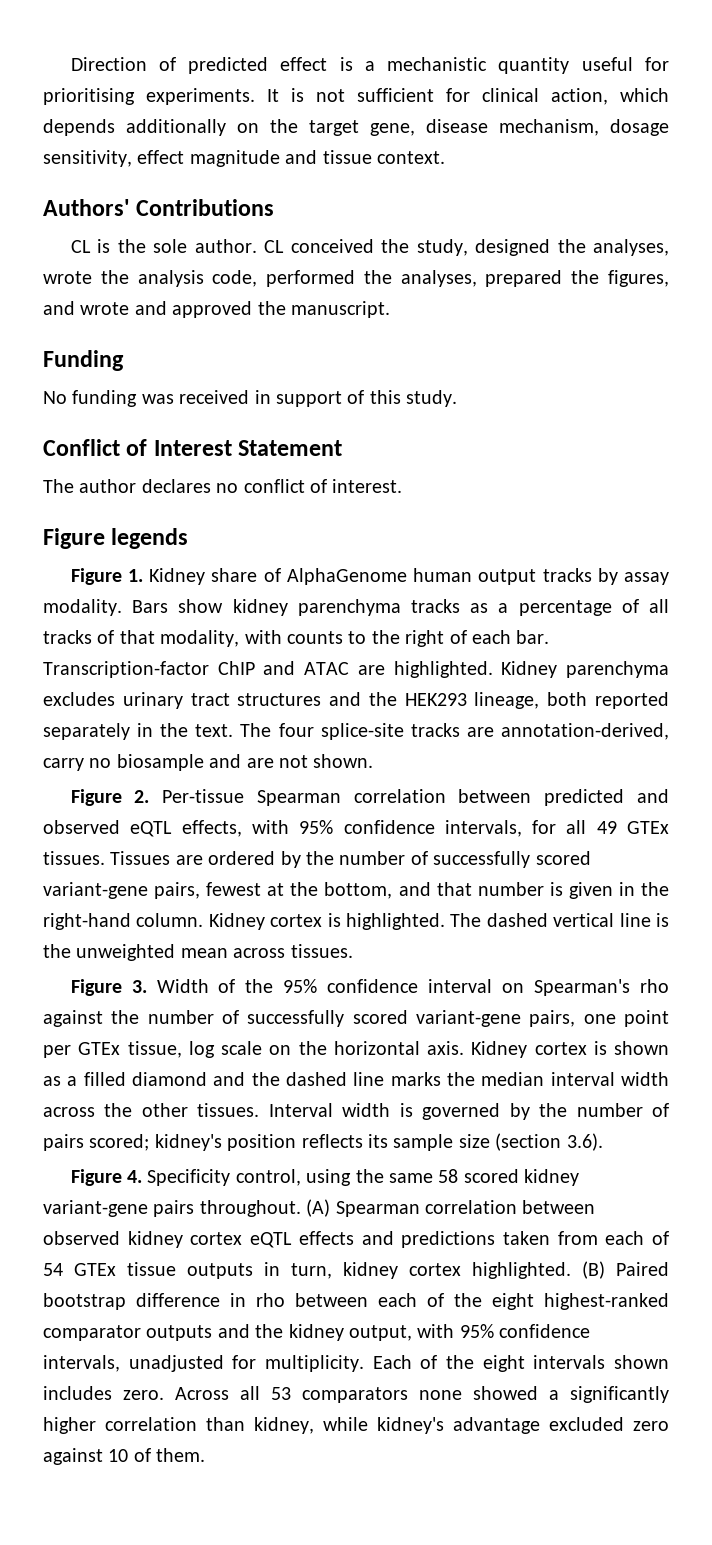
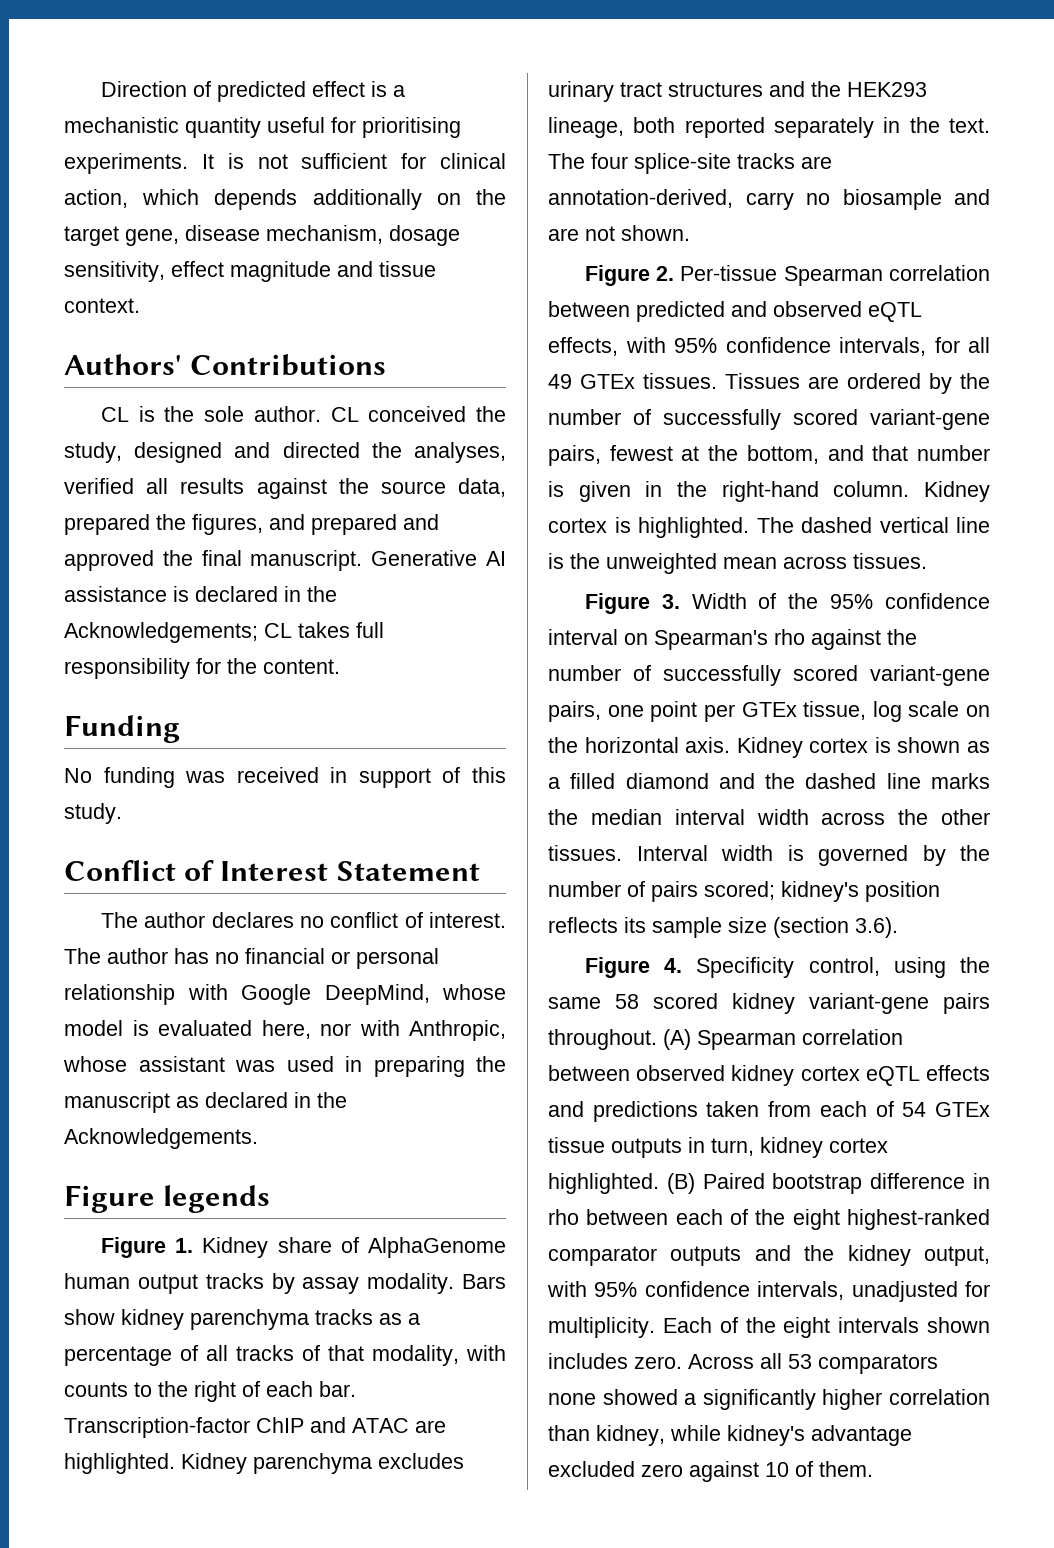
[557,239,670,256] [43,270,477,287] the analyses, wrote the analysis code, performed the analyses, -> [234,442,506,463] [64,478,507,499] and directed the analyses, verified all results against the source data,
[80,302,130,315] wrote -> [311,514,397,535] prepared
(286, 308) none -> [201,550,242,566] final
(390, 309) none -> [371,550,507,566] [64,586,337,602] [64,622,384,643] [64,658,340,679] Generative AI assistance is declared in the Acknowledgements; CL takes full responsibility for the content.
(403, 486) none -> [64,948,439,969] [64,984,506,1005] [64,1020,506,1041] [63,1056,506,1077] [64,1092,347,1113] [64,1128,258,1149] The author has no financial or personal relationship with Google DeepMind, whose model is evaluated here, nor with Anthropic, whose assistant was used in preparing the manuscript as declared in the Acknowledgements.

